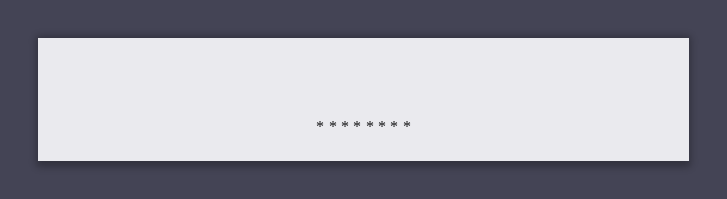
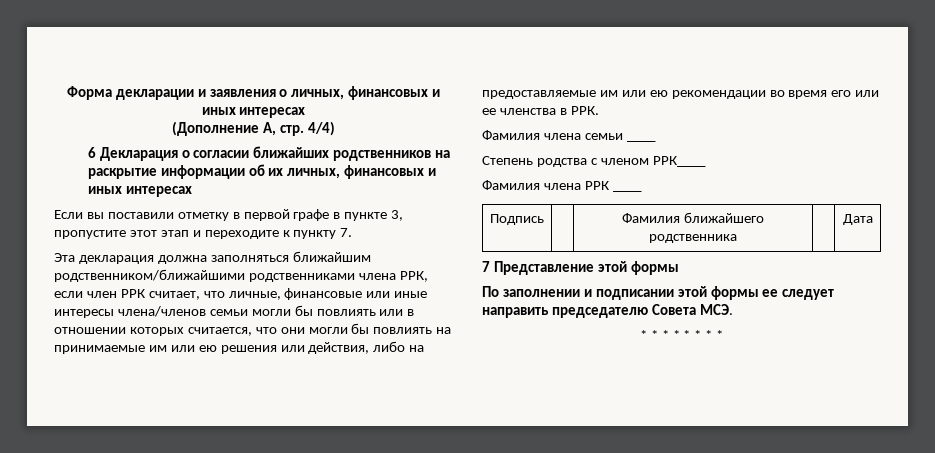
(316, 126) none -> [66,86,441,100] [201,107,306,118] [172,121,335,136] [87,146,451,161] [87,164,437,179] [87,186,192,197] [54,209,404,221] [54,228,353,239] [54,251,371,264] [54,269,428,282] [54,288,428,300] [54,305,415,318] [54,323,452,336] [54,341,425,354] [482,90,880,99] [482,106,599,115] [482,130,623,140] [626,140,656,142] [482,156,706,167] [482,180,610,190] [612,190,642,192] [490,214,544,225] [622,212,764,223] [649,234,737,243] [842,214,873,225] [482,261,679,275] [482,286,835,300] [482,304,733,318] Форма декларации и заявления о личных, финансовых и иных интересах // (Дополнение A, стр. 4/4) // 6 Декларация о согласии ближайших родственников на раскрытие информации об их личных, финансовых и иных интересах // Если вы поставили отметку в первой графе в пункте 3, пропустите этот этап и переходите к пункту 7. // Эта декларация должна заполняться ближайшим родственником/ближайшими родственниками члена РРК, если член РРК считает, что личные, финансовые или иные интересы члена/членов семьи могли бы повлиять или в отношении которых считается, что они могли бы повлиять на принимаемые им или ею решения или действия, либо на предоставляемые им или ею рекомендации во время его или ее членства в РРК. // Фамилия члена семьи ____ // Степень родства с членом РРК____ // Фамилия члена РРК ____ // Подпись | | Фамилия ближайшего родственника | | Дата // 7 Представление этой формы // По заполнении и подписании этой формы ее следует направить председателю Совета МСЭ. //

